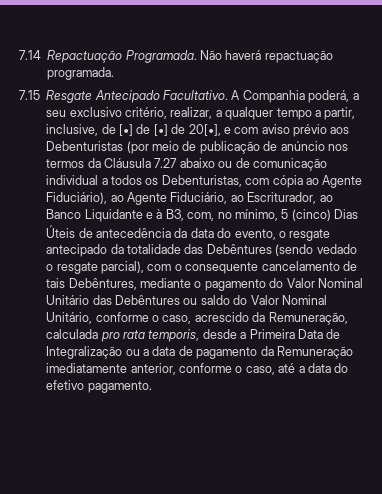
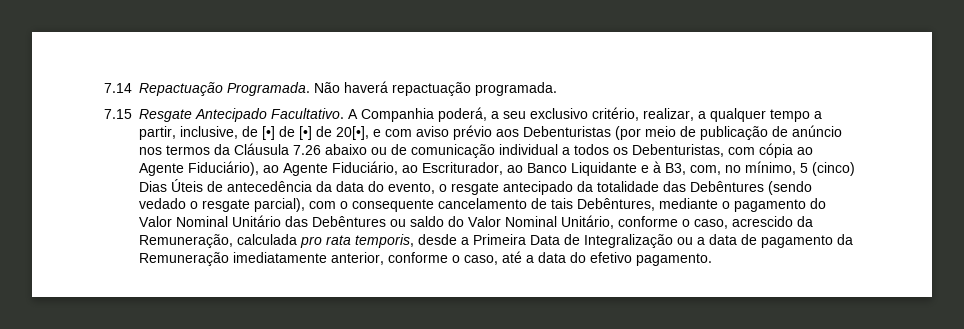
[154,158,178,168] 7.27 -> [293,145,321,155] 7.26

